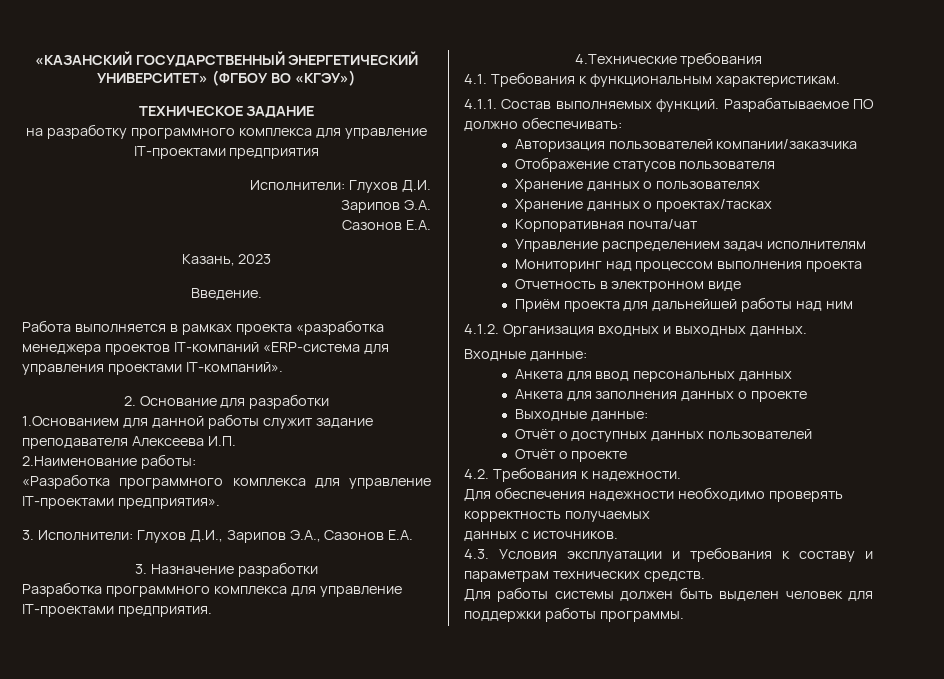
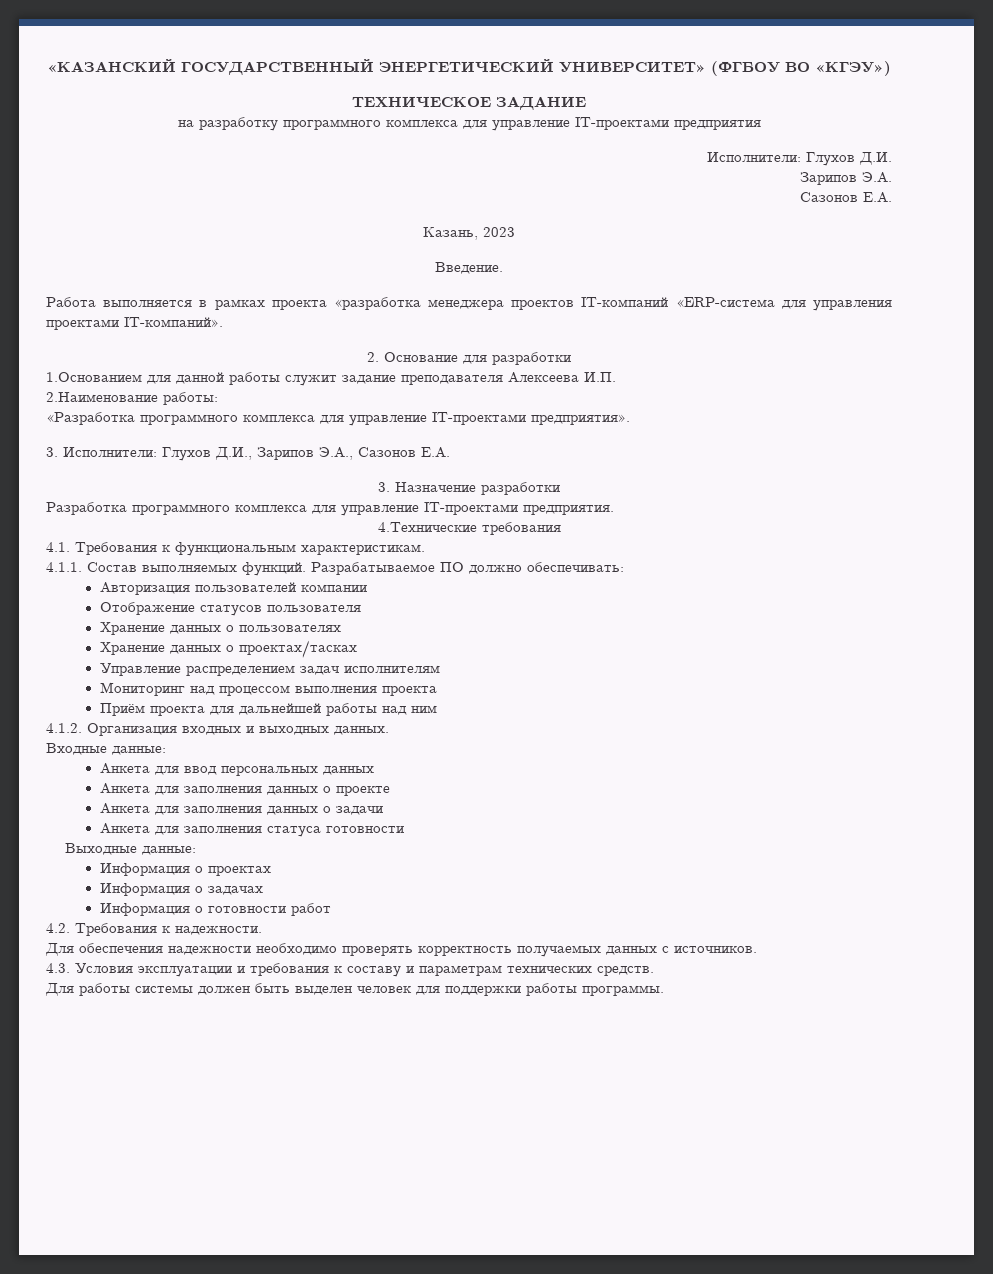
[716,139,858,149] компании/заказчика -> [300,584,367,592] компании
[514,219,697,232] // Корпоративная почта/чат -> (357, 649) none
[514,279,742,292] // Отчетность в электронном виде -> (437, 691) none
[514,409,648,421] [514,429,813,442] [514,449,628,462] Выходные данные: // Отчёт о доступных данных пользователей // Отчёт о проекте -> [99,803,383,815] [99,823,404,837] [64,843,196,855] [99,863,271,876] [99,883,263,896] [99,903,331,916] Анкета для заполнения данных о задачи // Анкета для заполнения статуса готовности // Выходные данные: // Информация о проектах // Информация о задачах // Информация о готовности работ
(650, 516) // -> (601, 951) none

